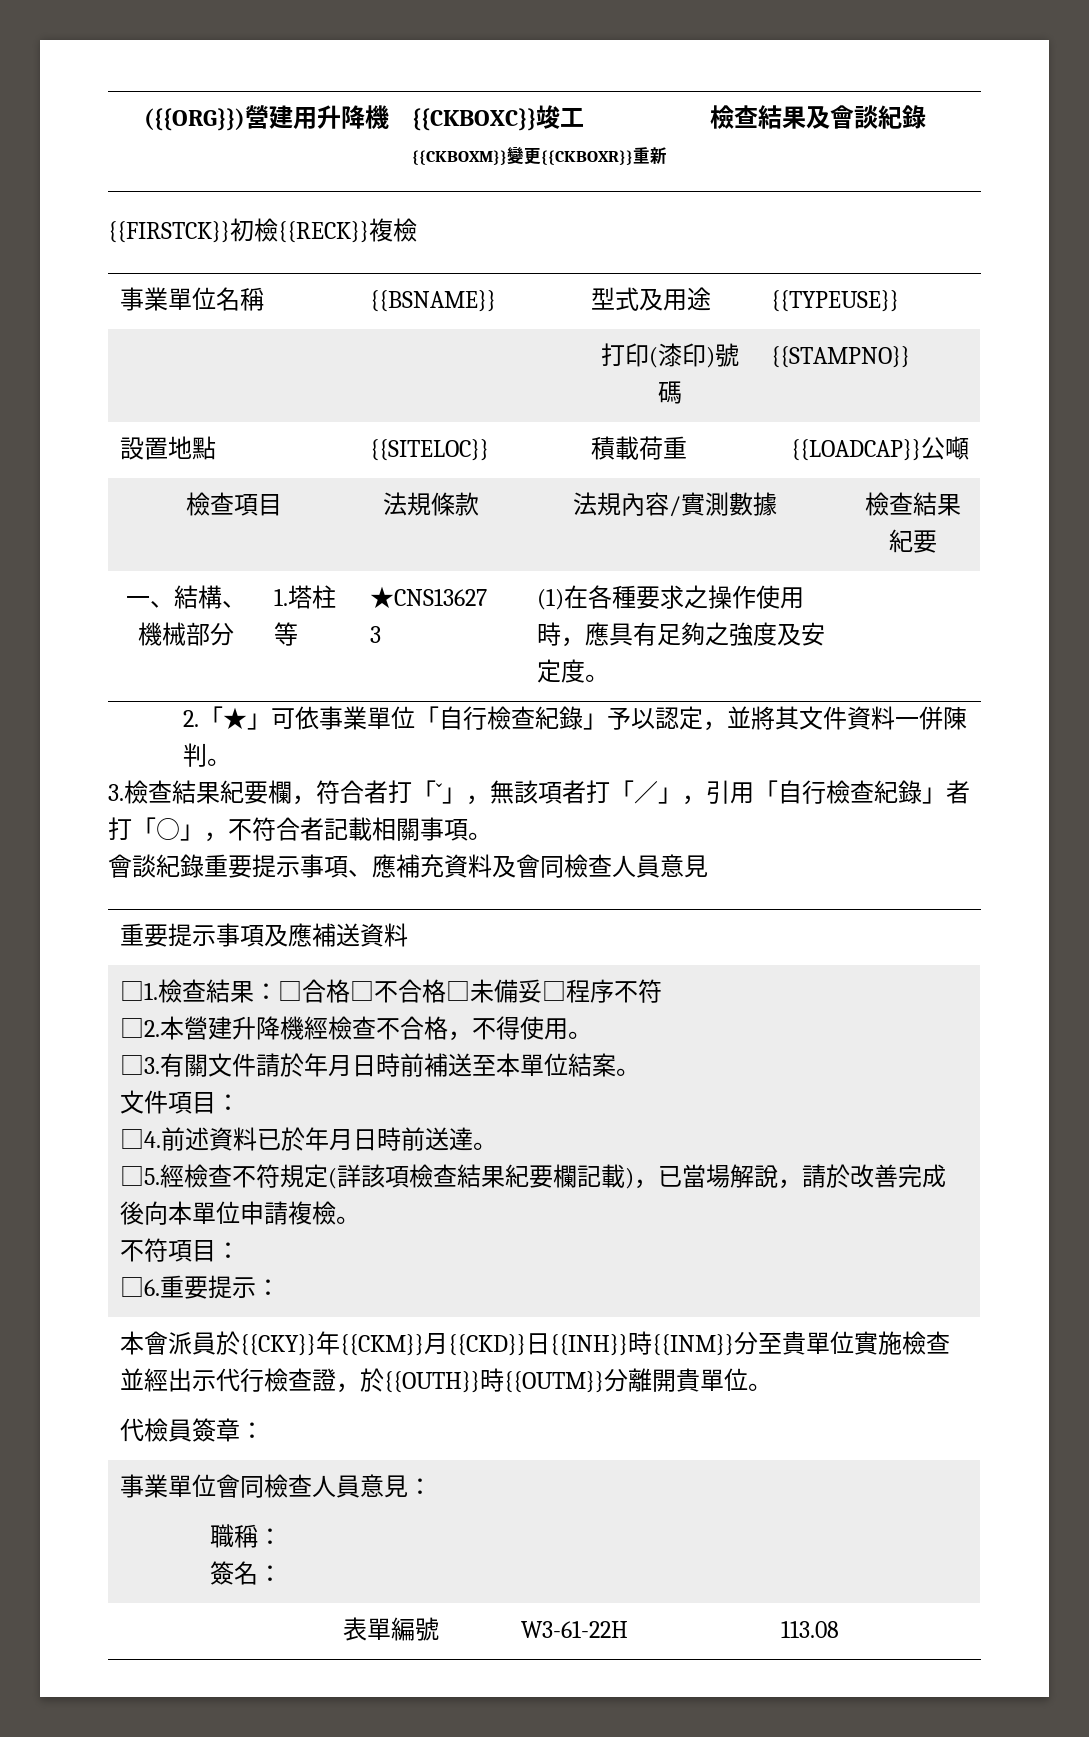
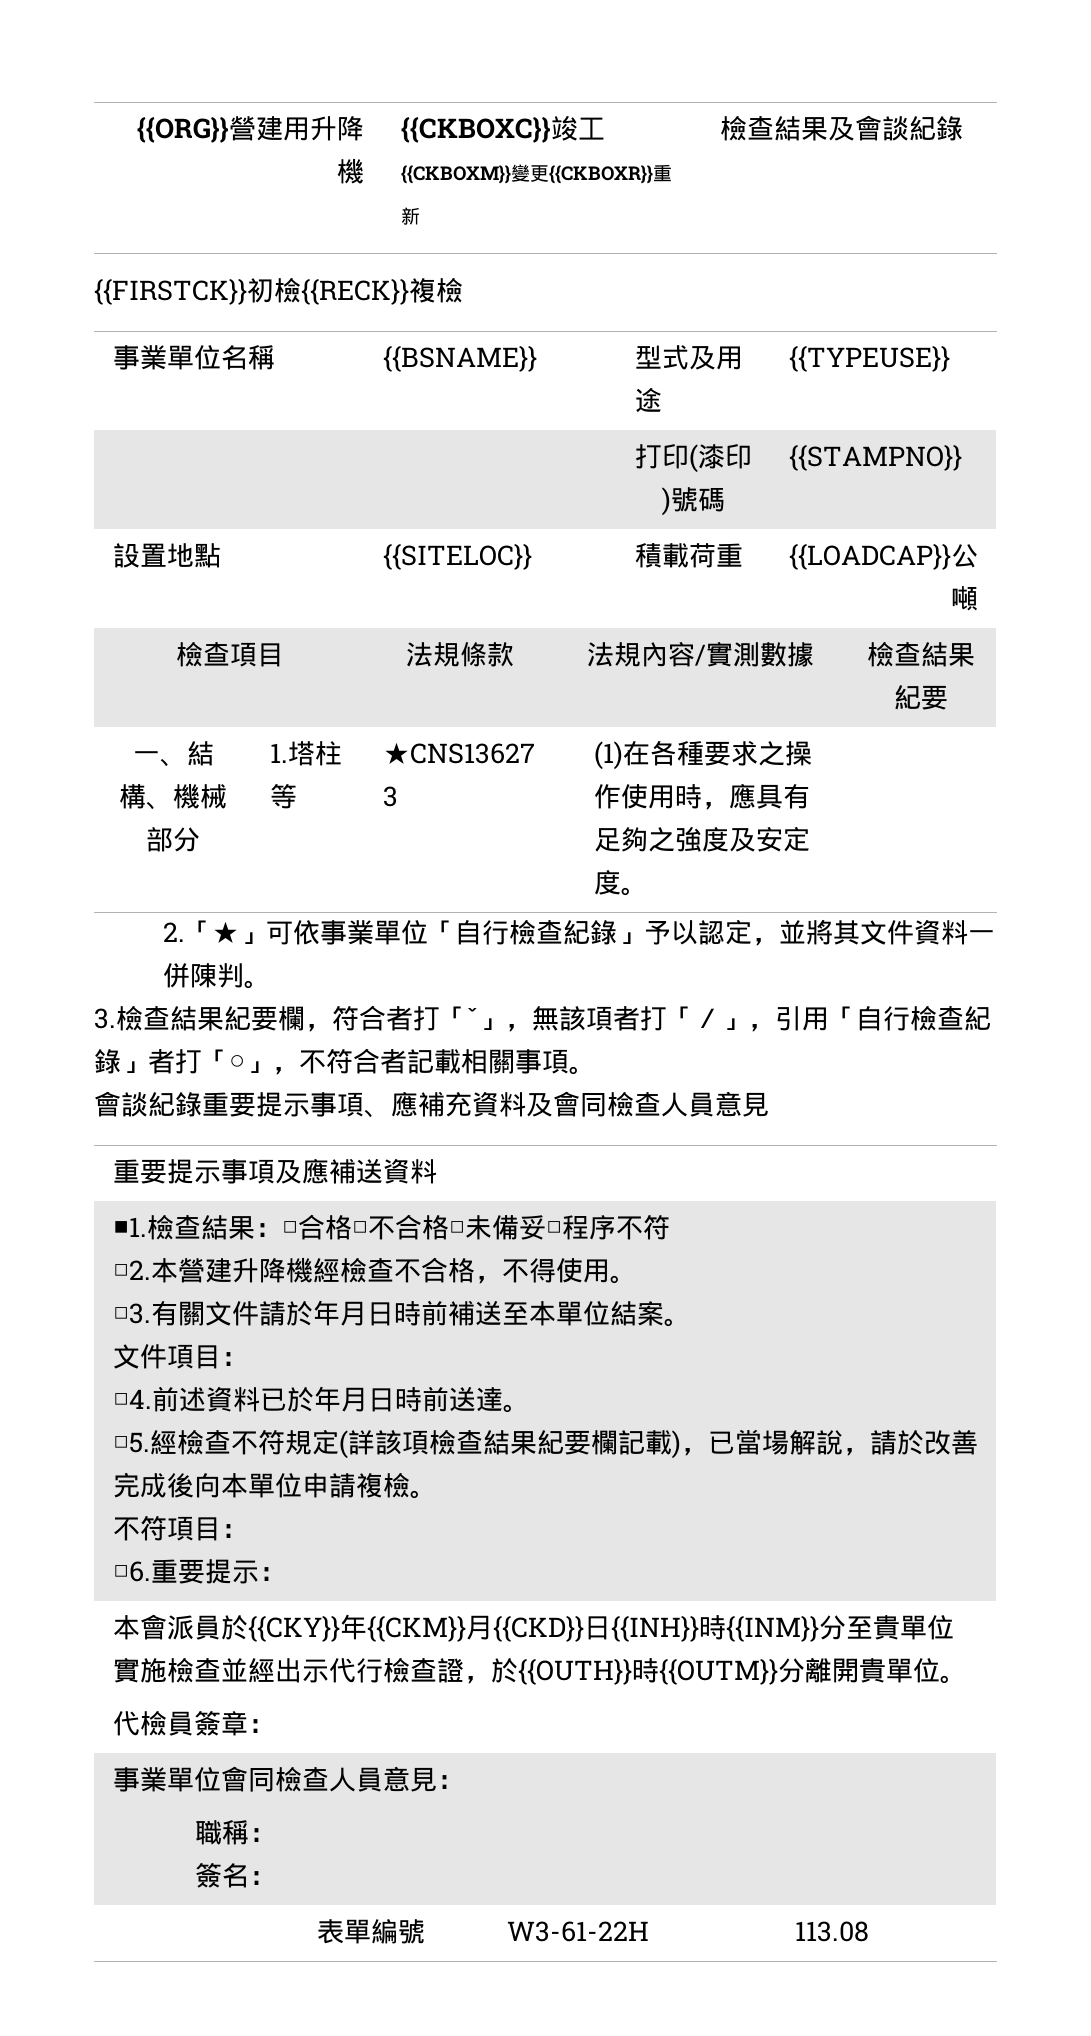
[144,108,246,131] ({{ORG}}) -> [137,116,230,143] {{ORG}}
[119,981,158,1001] □1. -> [112,1217,147,1237] ■1.

